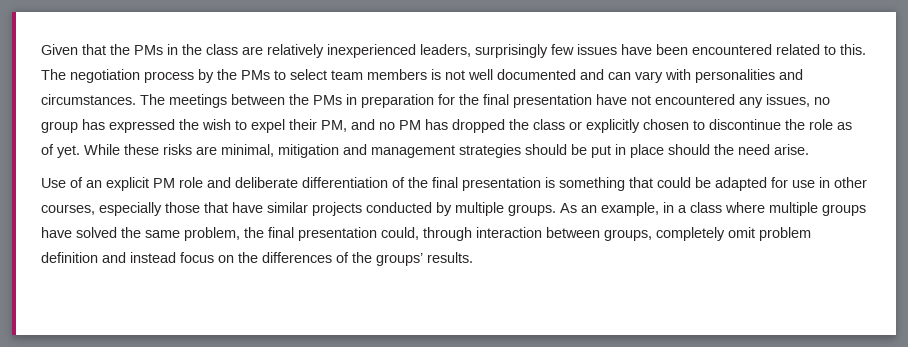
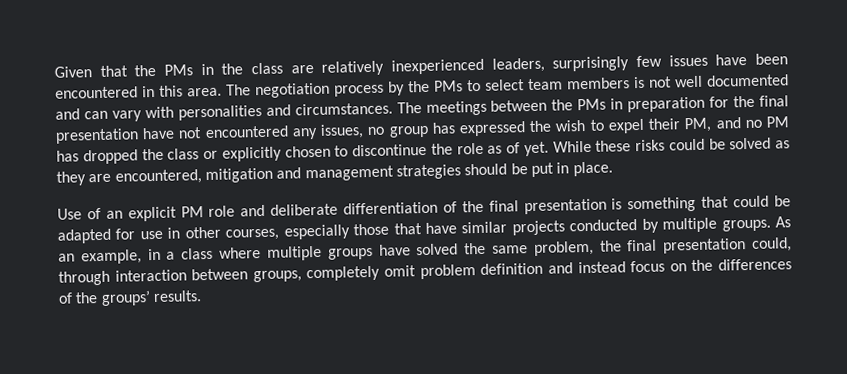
[776,44,866,55] related to this. -> [142,85,222,98] in this area.
[196,144,274,157] are minimal, -> [668,137,790,151] [56,169,202,186] could be solved as they are encountered,
[630,144,809,158] place should the need arise. -> [572,161,613,177] place.

